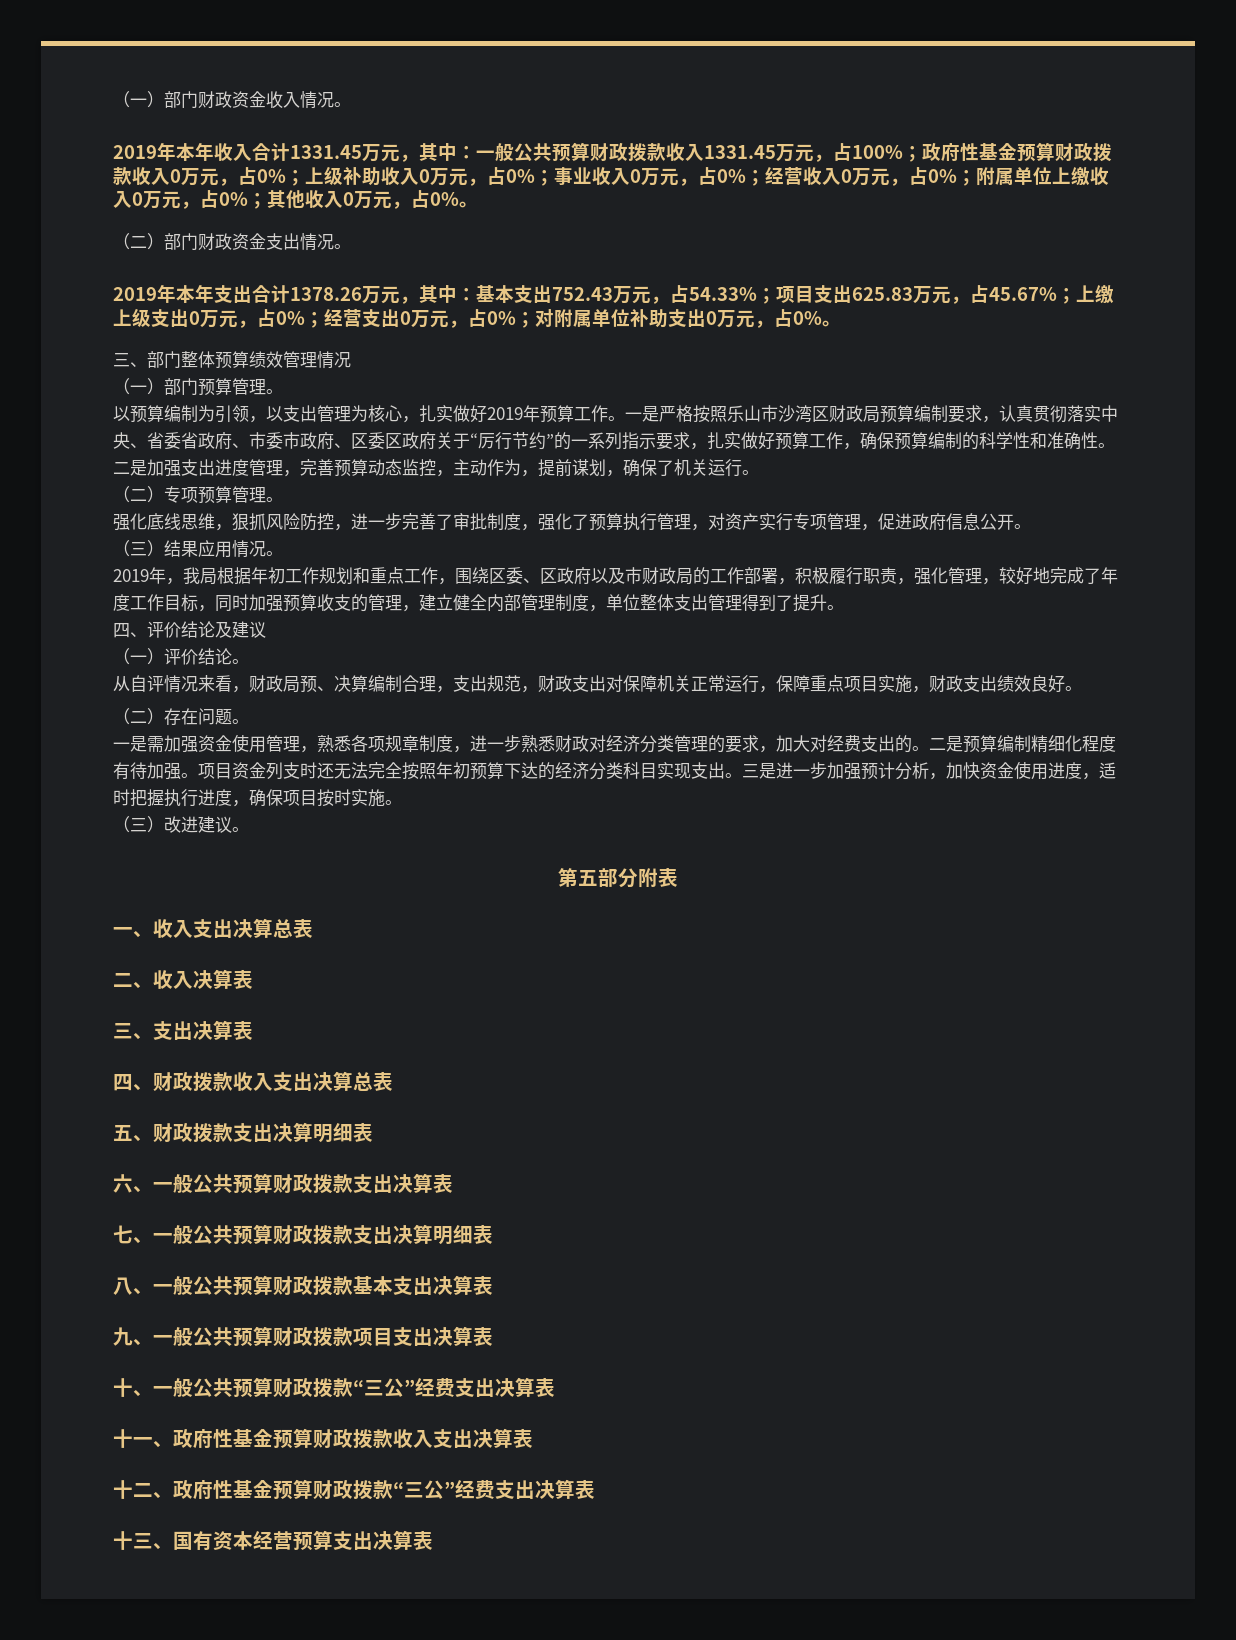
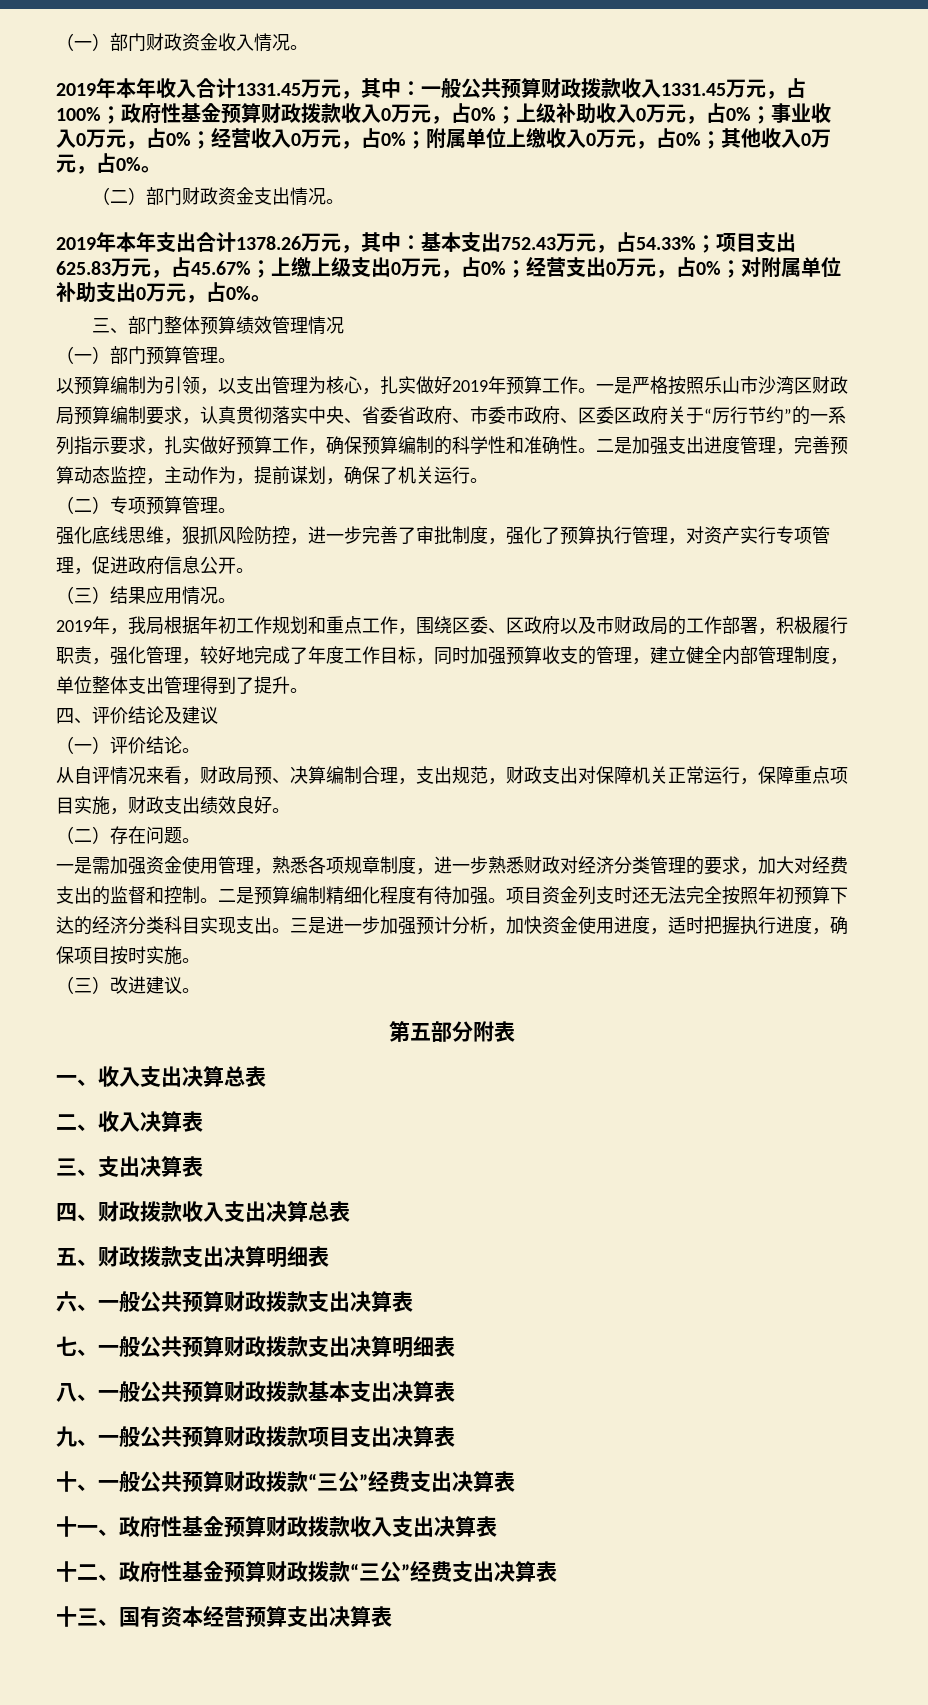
(912, 744) none -> [110,886,200,905] 监督和控制

